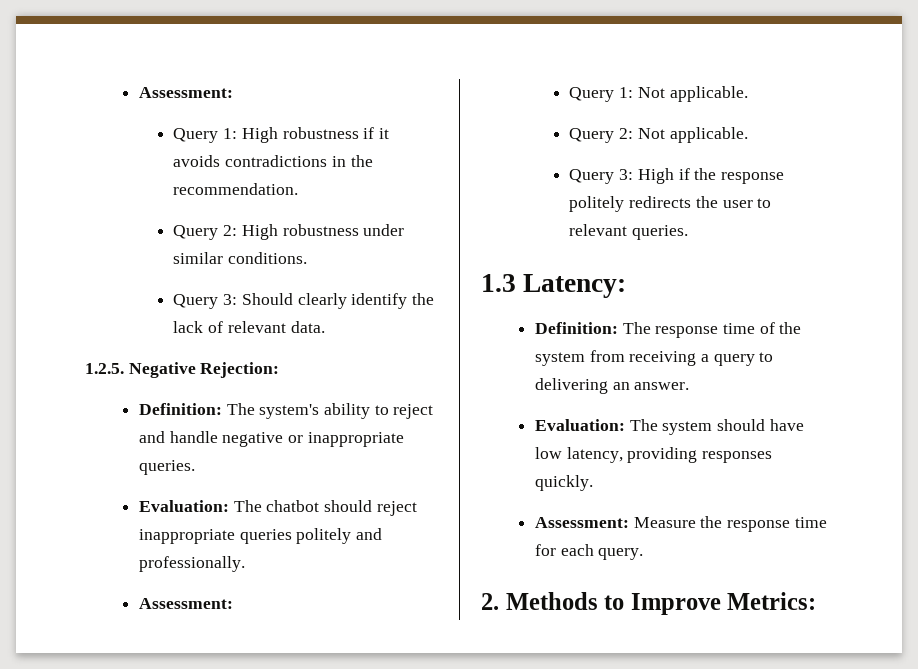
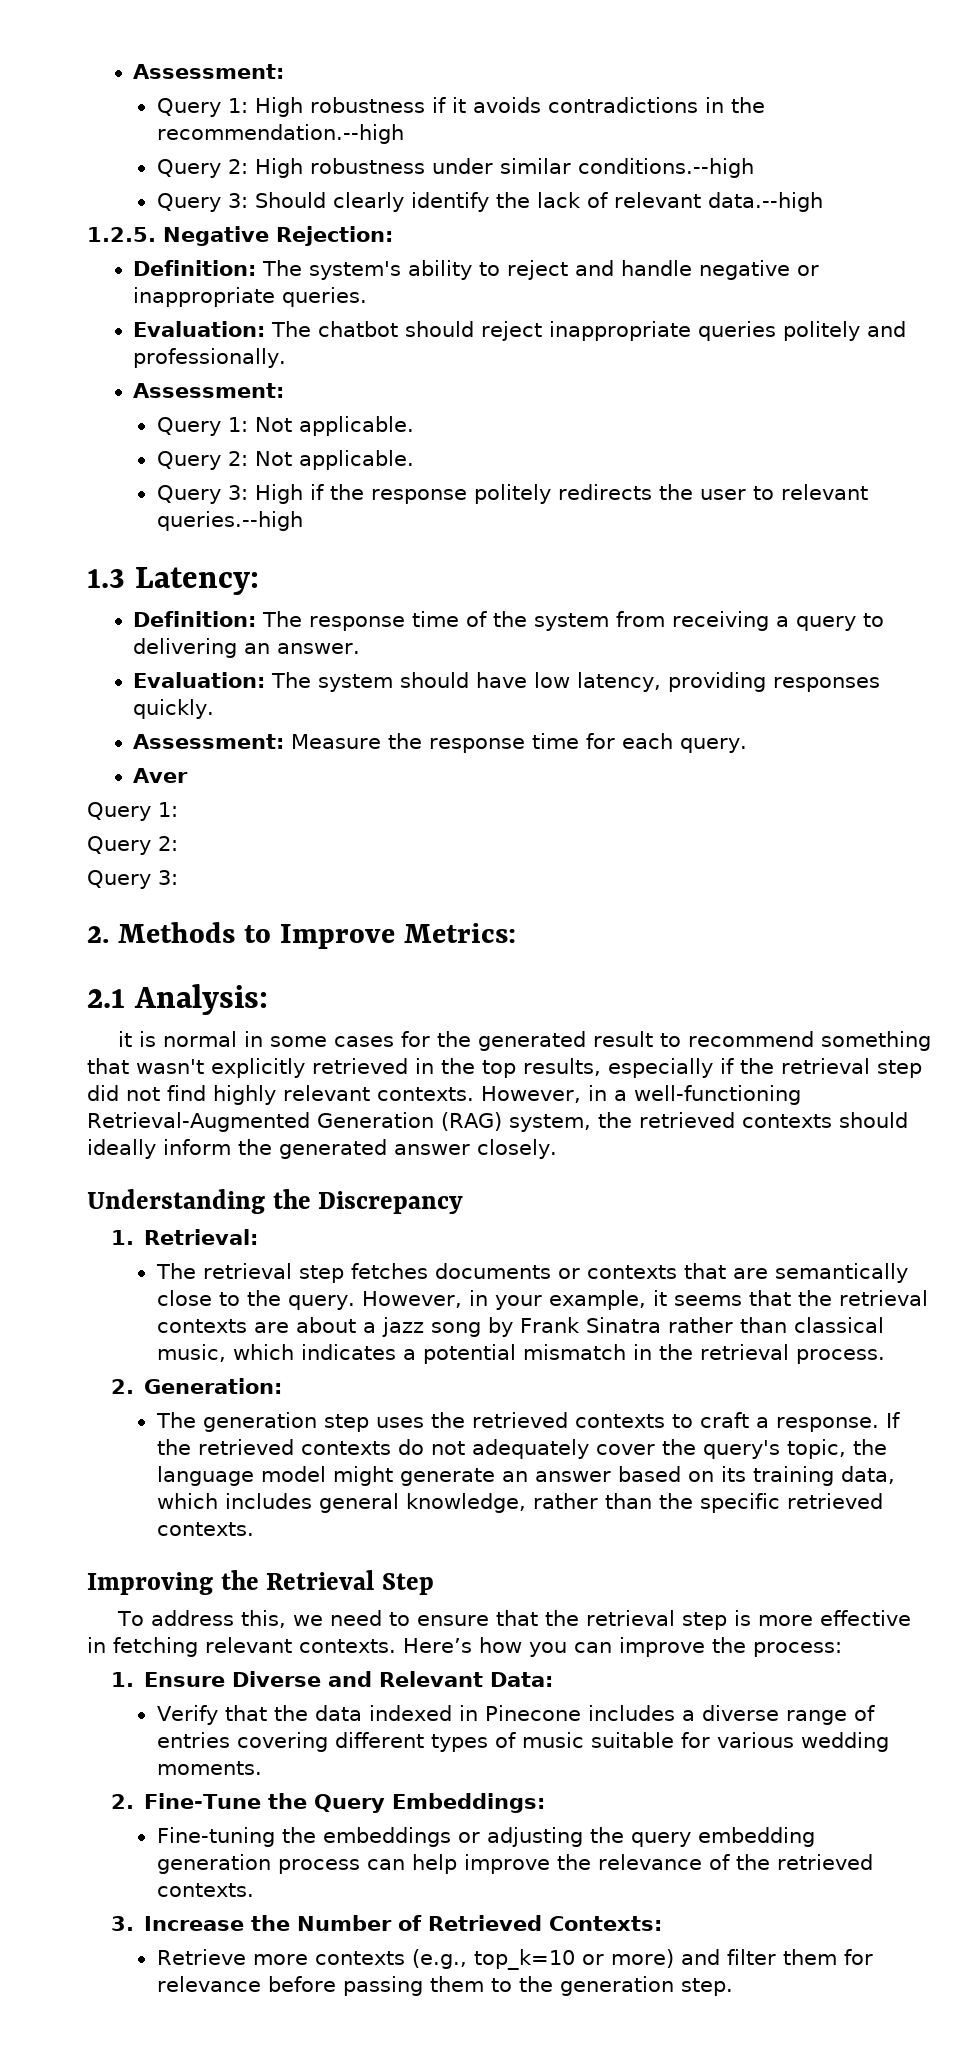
[173,183,299,195] recommendation. -> [156,124,404,144] recommendation.--high
[228,252,308,264] conditions. -> [577,158,754,178] conditions.--high
[290,321,325,333] data. -> [707,192,823,212] data.--high
[632,225,689,240] queries. -> [156,511,303,531] queries.--high
(644, 554) none -> [133,768,189,783] [87,802,178,821] [87,836,178,855] [87,870,178,889] // Aver // Query 1: // Query 2: // Query 3:
(817, 601) none -> [87,984,268,1015] [118,1031,932,1051] [87,1058,922,1078] [87,1085,801,1105] [87,1112,908,1132] [87,1139,557,1159] [87,1189,464,1214] [110,1229,258,1245] [155,1263,908,1283] [156,1290,928,1310] [156,1317,884,1337] [156,1344,885,1364] [110,1378,282,1394] [155,1412,900,1432] [156,1439,887,1459] [156,1466,895,1486] [156,1493,883,1513] [156,1522,254,1536] [87,1570,435,1595] [117,1610,912,1630] [87,1637,842,1657] [110,1671,553,1687] [156,1705,875,1725] [156,1732,889,1752] [156,1761,262,1775] [110,1793,545,1813] [156,1827,815,1847] [156,1854,873,1874] [156,1883,254,1897] [110,1915,662,1931] [156,1949,873,1970] [156,1976,733,1996] // 2.1 Analysis: // it is normal in some cases for the generated result to recommend something that wasn't explicitly retrieved in the top results, especially if the retrieval step did not find highly relevant contexts. However, in a well-functioning Retrieval-Augmented Generation (RAG) system, the retrieved contexts should ideally inform the generated answer closely. // Understanding the Discrepancy // 1. Retrieval: // The retrieval step fetches documents or contexts that are semantically close to the query. However, in your example, it seems that the retrieval contexts are about a jazz song by Frank Sinatra rather than classical music, which indicates a potential mismatch in the retrieval process. // 2. Generation: // The generation step uses the retrieved contexts to craft a response. If the retrieved contexts do not adequately cover the query's topic, the language model might generate an answer based on its training data, which includes general knowledge, rather than the specific retrieved contexts. // Improving the Retrieval Step // To address this, we need to ensure that the retrieval step is more effective in fetching relevant contexts. Here’s how you can improve the process: // 1. Ensure Diverse and Relevant Data: // Verify that the data indexed in Pinecone includes a diverse range of entries covering different types of music suitable for various wedding moments. // 2. Fine-Tune the Query Embeddings: // Fine-tuning the embeddings or adjusting the query embedding generation process can help improve the relevance of the retrieved contexts. // 3. Increase the Number of Retrieved Contexts: // Retrieve more contexts (e.g., top_k=10 or more) and filter them for relevance before passing them to the generation step.

